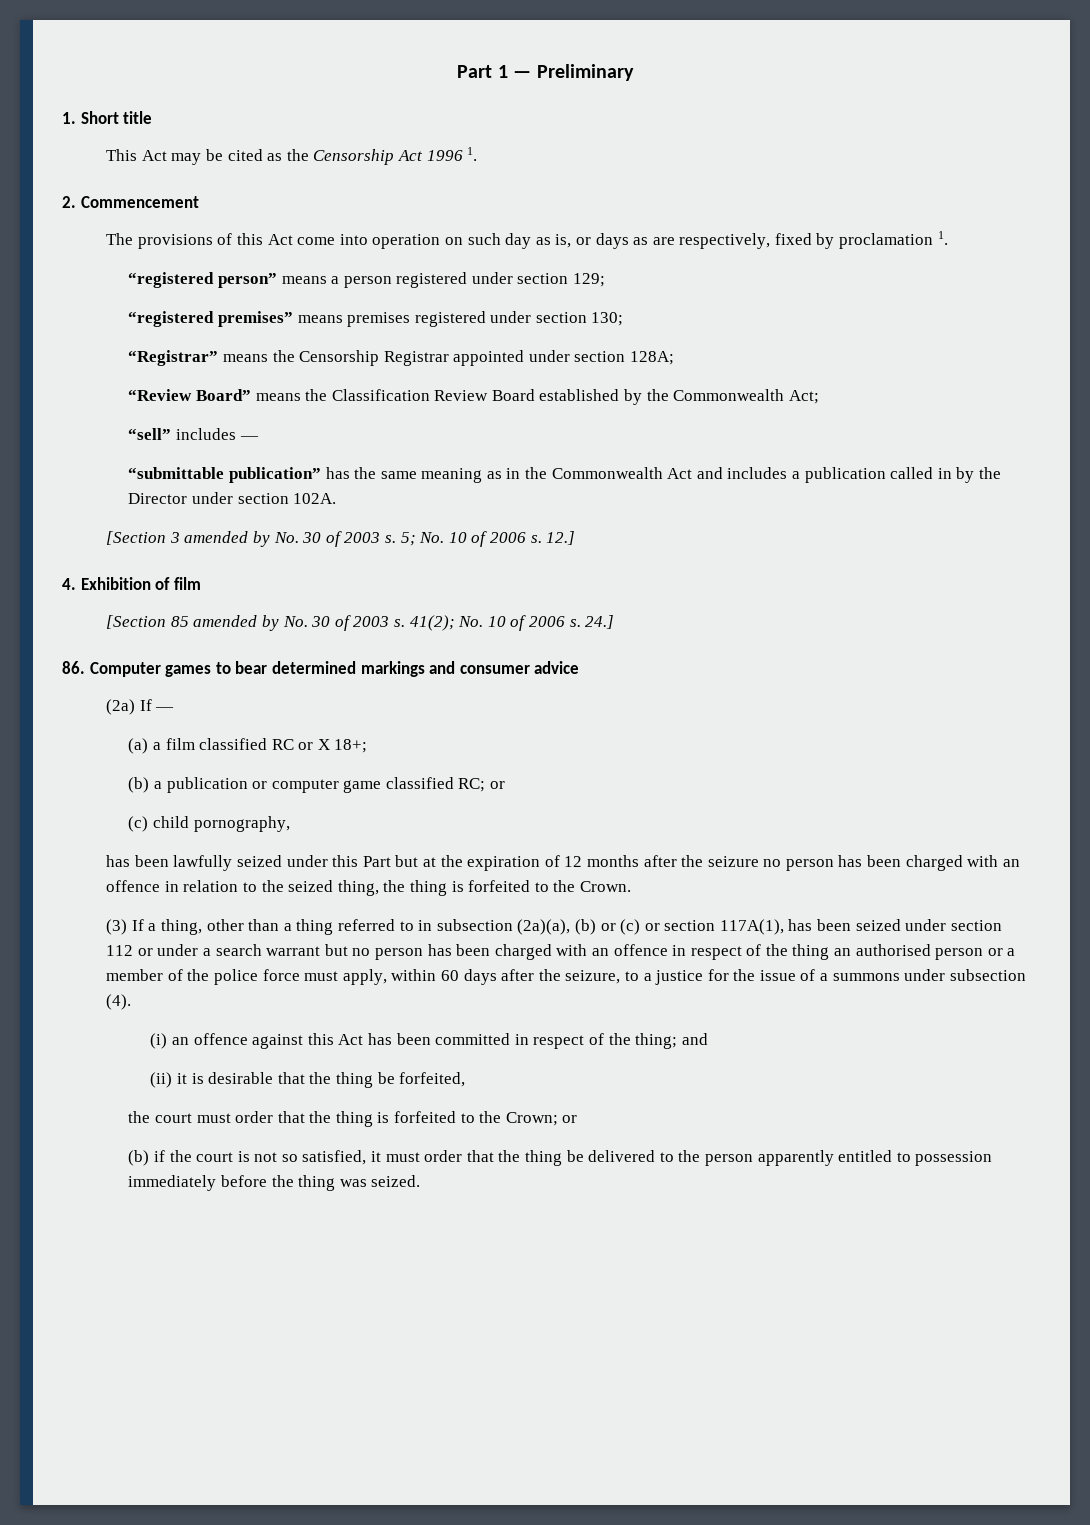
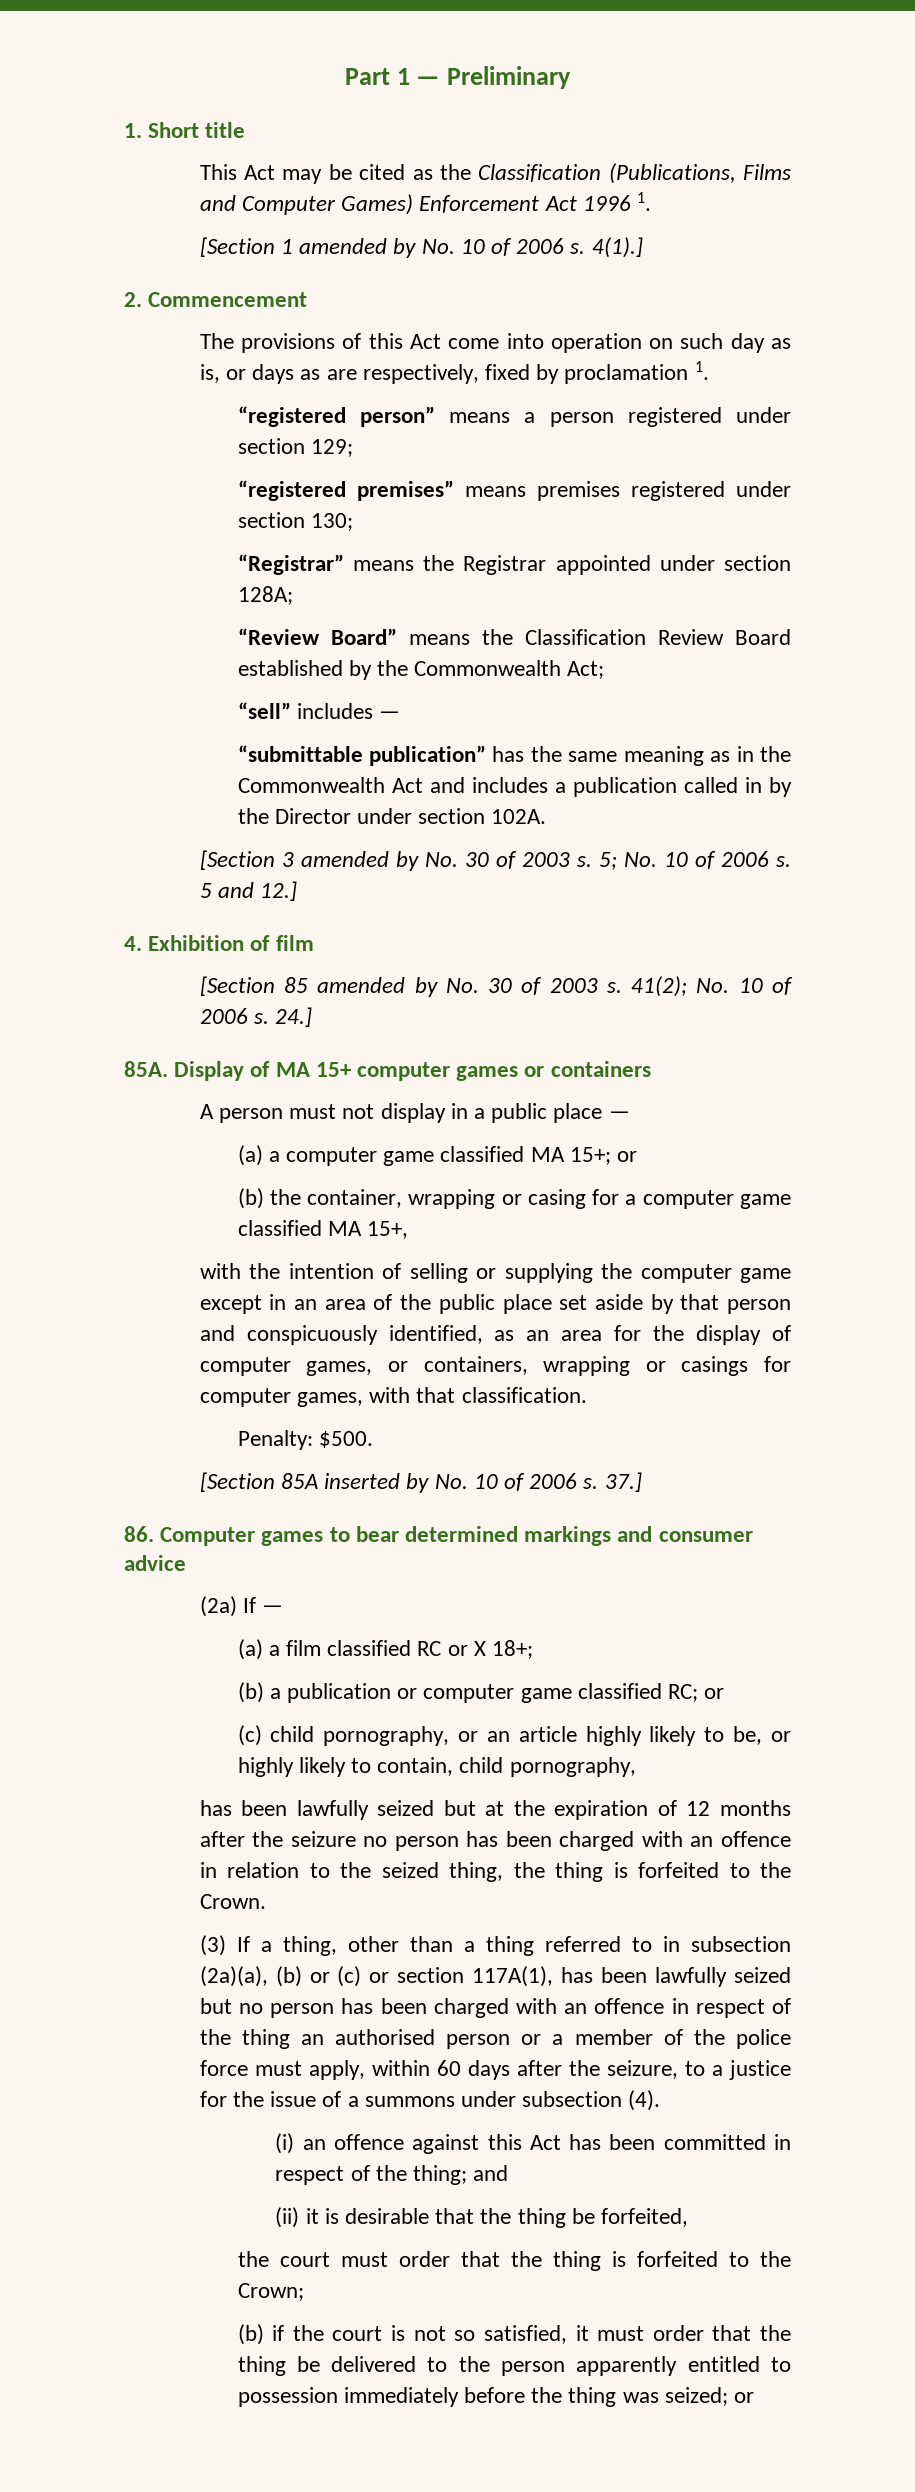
[313,147,478,165] Censorship Act 1996 1. -> [478,163,791,184] [199,192,651,215] [199,237,643,258] Classification (Publications, Films and Computer Games) Enforcement Act 1996 1. // [Section 1 amended by No. 10 of 2006 s. 4(1).]
[299,350,380,366] Censorship -> (455, 563) none
(542, 539) none -> [199,882,254,898] 5 and
(615, 622) none -> [124,1061,651,1081] [199,1103,630,1123] [237,1145,638,1166] [237,1188,791,1209] [237,1220,408,1239] [199,1263,791,1283] [199,1294,792,1314] [199,1325,792,1345] [199,1356,791,1376] [199,1387,587,1407] [237,1430,373,1450] [199,1472,642,1493] // 85A. Display of MA 15+ computer games or containers // A person must not display in a public place — // (a) a computer game classified MA 15+; or // (b) the container, wrapping or casing for a computer game classified MA 15+, // with the intention of selling or supplying the computer game except in an area of the public place set aside by that person and conspicuously identified, as an area for the display of computer games, or containers, wrapping or casings for computer games, with that classification. // Penalty: $500. // [Section 85A inserted by No. 10 of 2006 s. 37.]
[106,855,391,871] // has been lawfully seized under this Part -> [458,1726,791,1746] [237,1757,636,1777] [199,1800,435,1820] or an article highly likely to be, or highly likely to contain, child pornography, // has been lawfully seized
[855,919,1002,931] [106,944,321,956] seized under section 112 or under a search warrant -> [655,1967,792,1987] lawfully seized
[562,1115,578,1123] or -> (304, 2292) none
[371,1175,421,1187] seized. -> [664,2387,755,2406] seized; or

